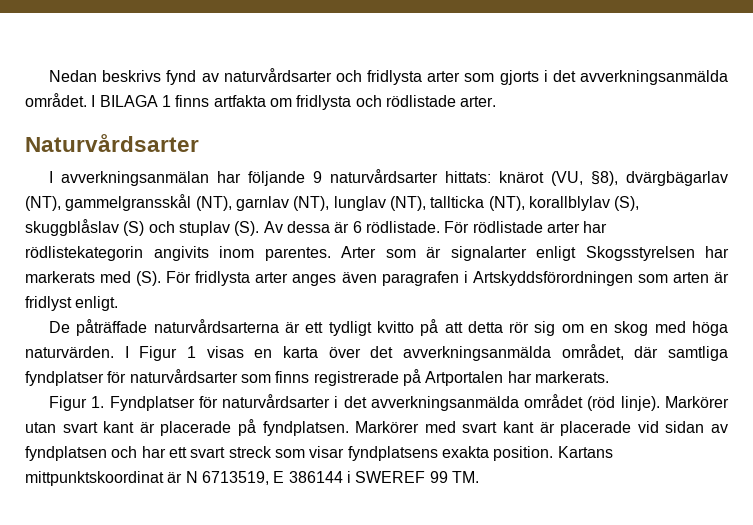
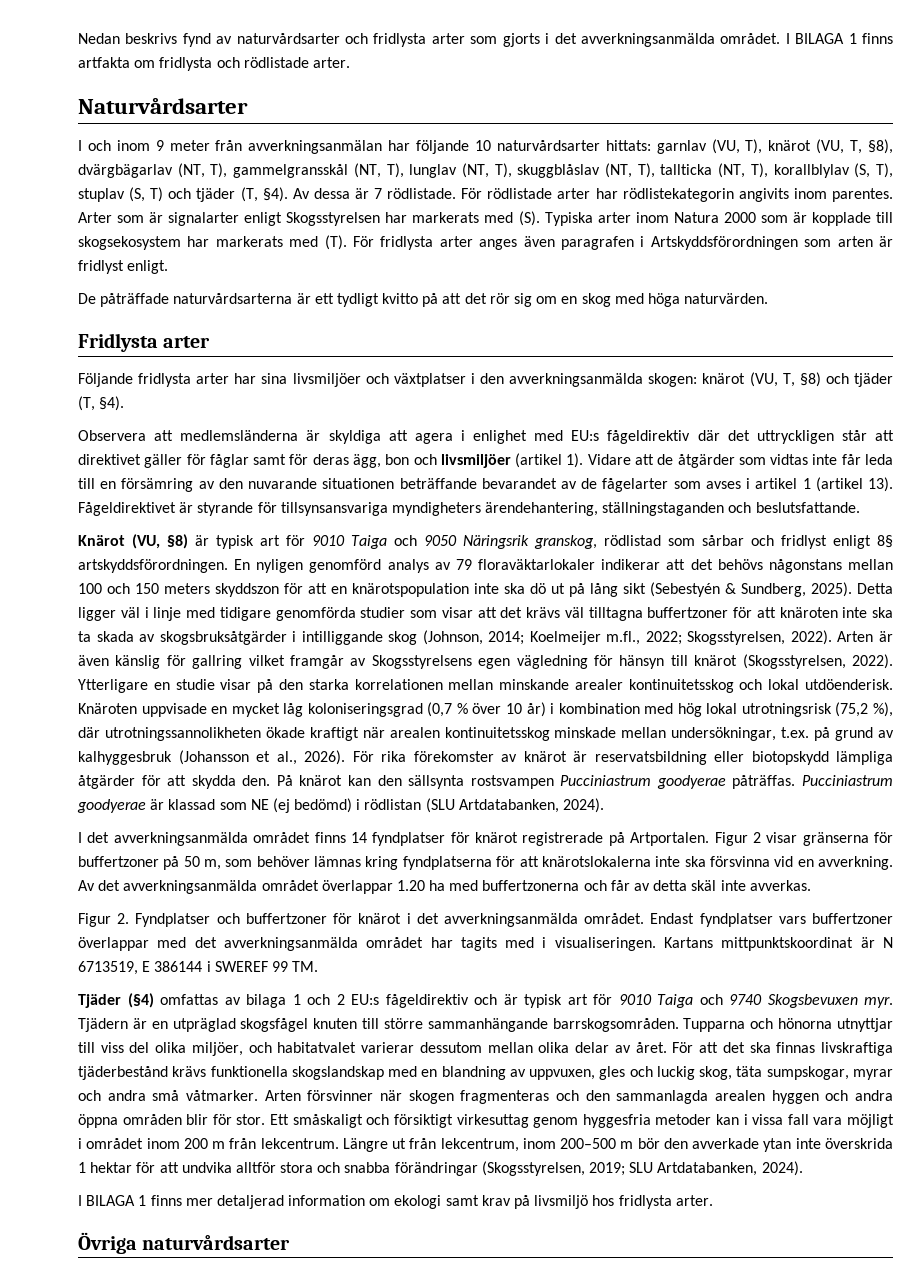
(54, 177) none -> [87,140,243,151] och inom 9 meter från
[313,171,323,183] 9 -> [475,140,492,151] 10
[499,171,584,186] knärot (VU, -> [656,139,863,154] garnlav (VU, T), knärot (VU, T,
[25,194,640,211] [25,219,260,236] (NT), gammelgransskål (NT), garnlav (NT), lunglav (NT), tallticka (NT), korallblylav (S), skuggblåslav (S) och stuplav (S). -> [177,163,894,178] [78,187,288,202] (NT, T), gammelgransskål (NT, T), lunglav (NT, T), skuggblåslav (NT, T), tallticka (NT, T), korallblylav (S, T), stuplav (S, T) och tjäder (T, §4).
[352,221,362,233] 6 -> [374,188,383,199] 7
(162, 278) none -> [544,212,893,226] [78,235,347,250] Typiska arter inom Natura 2000 som är kopplade till skogsekosystem har markerats med (T).
[467,321,503,333] detta -> [464,293,487,304] det
[124,344,728,361] [25,369,609,386] [49,394,730,411] [25,419,729,436] [25,446,554,461] I Figur 1 visas en karta över det avverkningsanmälda området, där samtliga fyndplatser för naturvårdsarter som finns registrerade på Artportalen har markerats. // Figur 1. Fyndplatser för naturvårdsarter i det avverkningsanmälda området (röd linje). Markörer utan svart kant är placerade på fyndplatsen. Markörer med svart kant är placerade vid sidan av fyndplatsen och har ett svart streck som visar fyndplatsens exakta position. -> [78,333,211,352] [78,372,894,387] [78,396,125,411] [78,430,894,444] [78,453,894,468] [78,477,893,492] [78,502,860,516] [78,534,893,549] [78,559,894,573] [78,582,893,597] [78,607,893,621] [78,630,893,645] [78,654,893,669] [78,679,894,693] [78,702,893,717] [78,727,894,741] [78,750,893,765] [78,775,893,789] [77,798,605,813] [78,832,893,846] [78,856,894,870] [78,880,811,894] [78,913,893,927] [78,937,656,951] // Fridlysta arter // Följande fridlysta arter har sina livsmiljöer och växtplatser i den avverkningsanmälda skogen: knärot (VU, T, §8) och tjäder (T, §4). // Observera att medlemsländerna är skyldiga att agera i enlighet med EU:s fågeldirektiv där det uttryckligen står att direktivet gäller för fåglar samt för deras ägg, bon och livsmiljöer (artikel 1). Vidare att de åtgärder som vidtas inte får leda till en försämring av den nuvarande situationen beträffande bevarandet av de fågelarter som avses i artikel 1 (artikel 13). Fågeldirektivet är styrande för tillsynsansvariga myndigheters ärendehantering, ställningstaganden och beslutsfattande. // Knärot (VU, §8) är typisk art för 9010 Taiga och 9050 Näringsrik granskog, rödlistad som sårbar och fridlyst enligt 8§ artskyddsförordningen. En nyligen genomförd analys av 79 floraväktarlokaler indikerar att det behövs någonstans mellan 100 och 150 meters skyddszon för att en knärotspopulation inte ska dö ut på lång sikt (Sebestyén & Sundberg, 2025). Detta ligger väl i linje med tidigare genomförda studier som visar att det krävs väl tilltagna buffertzoner för att knäroten inte ska ta skada av skogsbruksåtgärder i intilliggande skog (Johnson, 2014; Koelmeijer m.fl., 2022; Skogsstyrelsen, 2022). Arten är även känslig för gallring vilket framgår av Skogsstyrelsens egen vägledning för hänsyn till knärot (Skogsstyrelsen, 2022). Ytterligare en studie visar på den starka korrelationen mellan minskande arealer kontinuitetsskog och lokal utdöenderisk. Knäroten uppvisade en mycket låg koloniseringsgrad (0,7 % över 10 år) i kombination med hög lokal utrotningsrisk (75,2 %), där utrotningssannolikheten ökade kraftigt när arealen kontinuitetsskog minskade mellan undersökningar, t.ex. på grund av kalhyggesbruk (Johansson et al., 2026). För rika förekomster av knärot är reservatsbildning eller biotopskydd lämpliga åtgärder för att skydda den. På knärot kan den sällsynta rostsvampen Pucciniastrum goodyerae påträffas. Pucciniastrum goodyerae är klassad som NE (ej bedömd) i rödlistan (SLU Artdatabanken, 2024). // I det avverkningsanmälda området finns 14 fyndplatser för knärot registrerade på Artportalen. Figur 2 visar gränserna för buffertzoner på 50 m, som behöver lämnas kring fyndplatserna för att knärotslokalerna inte ska försvinna vid en avverkning. Av det avverkningsanmälda området överlappar 1.20 ha med buffertzonerna och får av detta skäl inte avverkas. // Figur 2. Fyndplatser och buffertzoner för knärot i det avverkningsanmälda området. Endast fyndplatser vars buffertzoner överlappar med det avverkningsanmälda området har tagits med i visualiseringen.
(479, 477) none -> [78,993,893,1008] [78,1018,893,1032] [78,1042,893,1056] [78,1066,893,1080] [78,1090,893,1104] [78,1114,894,1128] [78,1138,894,1152] [78,1161,803,1176] [78,1195,713,1209] [78,1232,291,1254] // Tjäder (§4) omfattas av bilaga 1 och 2 EU:s fågeldirektiv och är typisk art för 9010 Taiga och 9740 Skogsbevuxen myr. Tjädern är en utpräglad skogsfågel knuten till större sammanhängande barrskogsområden. Tupparna och hönorna utnyttjar till viss del olika miljöer, och habitatvalet varierar dessutom mellan olika delar av året. För att det ska finnas livskraftiga tjäderbestånd krävs funktionella skogslandskap med en blandning av uppvuxen, gles och luckig skog, täta sumpskogar, myrar och andra små våtmarker. Arten försvinner när skogen fragmenteras och den sammanlagda arealen hyggen och andra öppna områden blir för stor. Ett småskaligt och försiktigt virkesuttag genom hyggesfria metoder kan i vissa fall vara möjligt i området inom 200 m från lekcentrum. Längre ut från lekcentrum, inom 200–500 m bör den avverkade ytan inte överskrida 1 hektar för att undvika alltför stora och snabba förändringar (Skogsstyrelsen, 2019; SLU Artdatabanken, 2024). // I BILAGA 1 finns mer detaljerad information om ekologi samt krav på livsmiljö hos fridlysta arter. // Övriga naturvårdsarter

